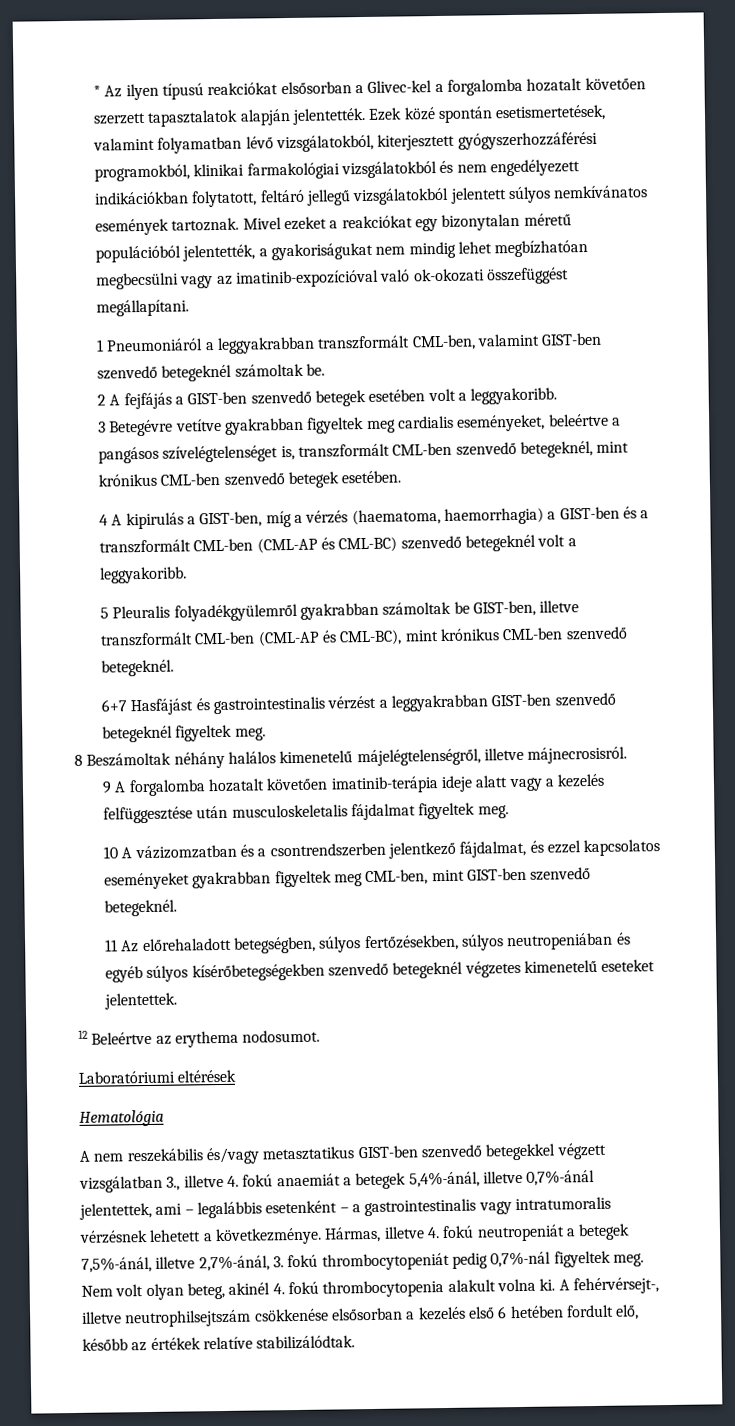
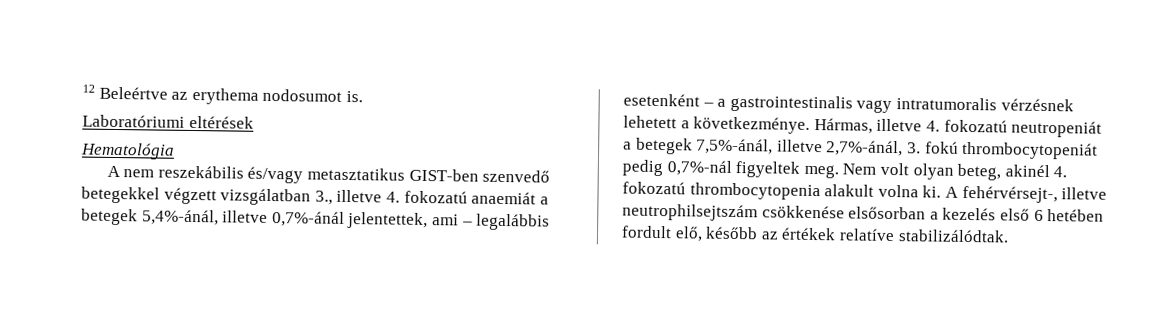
[93,77,646,101] [93,104,607,127] [93,131,598,154] [94,159,580,182] [94,185,649,208] [95,213,572,236] [95,239,589,263] [96,267,569,290] [96,299,190,317] [96,332,603,354] [97,363,326,382] [97,387,558,410] [98,413,621,437] [98,440,630,464] [98,470,402,489] [99,506,650,530] [99,534,577,554] [100,566,188,584] [100,600,580,622] [100,626,628,647] [101,659,175,677] [101,692,616,716] [102,724,266,743] [74,746,628,769] [102,773,606,797] [103,802,509,824] [103,839,661,860] [104,867,592,890] [104,899,178,917] [105,932,631,954] [105,959,656,983] [104,992,178,1010] * Az ilyen típusú reakciókat elsősorban a Glivec-kel a forgalomba hozatalt követően szerzett tapasztalatok alapján jelentették. Ezek közé spontán esetismertetések, valamint folyamatban lévő vizsgálatokból, kiterjesztett gyógyszerhozzáférési programokból, klinikai farmakológiai vizsgálatokból és nem engedélyezett indikációkban folytatott, feltáró jellegű vizsgálatokból jelentett súlyos nemkívánatos események tartoznak. Mivel ezeket a reakciókat egy bizonytalan méretű populációból jelentették, a gyakoriságukat nem mindig lehet megbízhatóan megbecsülni vagy az imatinib-expozícióval való ok-okozati összefüggést megállapítani. // 1 Pneumoniáról a leggyakrabban transzformált CML-ben, valamint GIST-ben szenvedő betegeknél számoltak be. // 2 A fejfájás a GIST-ben szenvedő betegek esetében volt a leggyakoribb. // 3 Betegévre vetítve gyakrabban figyeltek meg cardialis eseményeket, beleértve a pangásos szívelégtelenséget is, transzformált CML-ben szenvedő betegeknél, mint krónikus CML-ben szenvedő betegek esetében. // 4 A kipirulás a GIST-ben, míg a vérzés (haematoma, haemorrhagia) a GIST-ben és a transzformált CML-ben (CML-AP és CML-BC) szenvedő betegeknél volt a leggyakoribb. // 5 Pleuralis folyadékgyülemről gyakrabban számoltak be GIST-ben, illetve transzformált CML-ben (CML-AP és CML-BC), mint krónikus CML-ben szenvedő betegeknél. // 6+7 Hasfájást és gastrointestinalis vérzést a leggyakrabban GIST-ben szenvedő betegeknél figyeltek meg. // 8 Beszámoltak néhány halálos kimenetelű májelégtelenségről, illetve májnecrosisról. // 9 A forgalomba hozatalt követően imatinib-terápia ideje alatt vagy a kezelés felfüggesztése után musculoskeletalis fájdalmat figyeltek meg. // 10 A vázizomzatban és a csontrendszerben jelentkező fájdalmat, és ezzel kapcsolatos eseményeket gyakrabban figyeltek meg CML-ben, mint GIST-ben szenvedő betegeknél. // 11 Az előrehaladott betegségben, súlyos fertőzésekben, súlyos neutropeniában és egyéb súlyos kísérőbetegségekben szenvedő betegeknél végzetes kimenetelű eseteket jelentettek. // -> (82, 88) none
[242,1029,321,1043] nodosumot. -> [262,88,363,103] nodosumot is.
[242,1174,274,1187] fokú -> [403,190,468,204] fokozatú
[442,1225,475,1239] fokú -> [943,119,1008,133] fokozatú
[287,1281,319,1295] fokú -> [622,181,686,195] fokozatú

